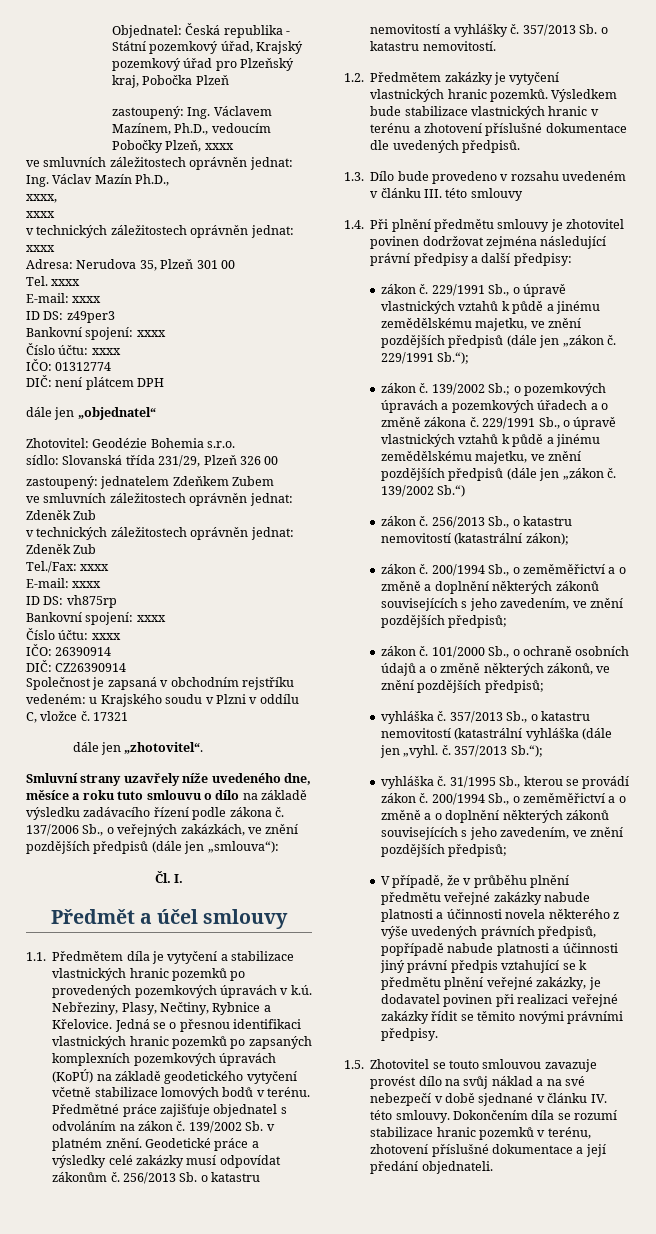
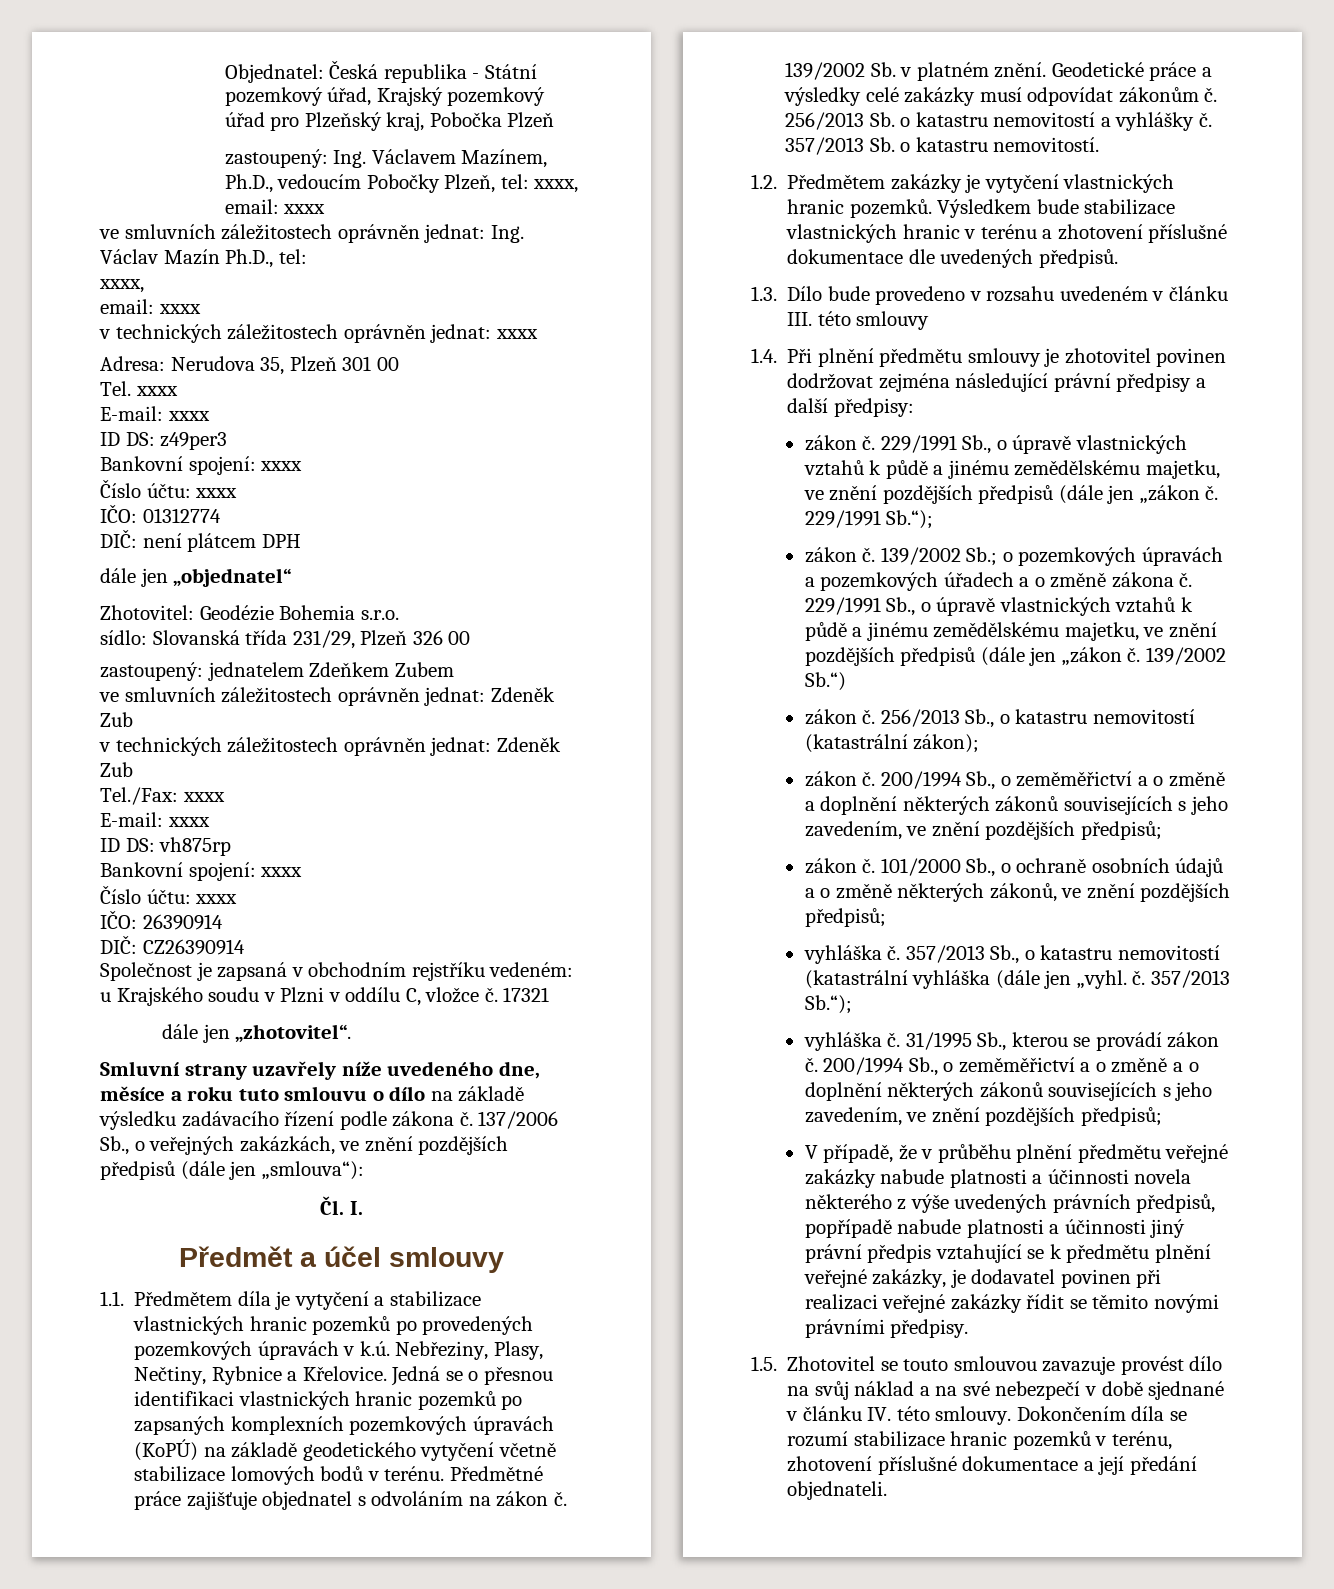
(202, 146) none -> [500,174,579,193] [224,199,279,214] tel: xxxx, email:
(170, 180) none -> [278,249,307,264] tel:
(57, 198) none -> [100,299,154,314] email:

